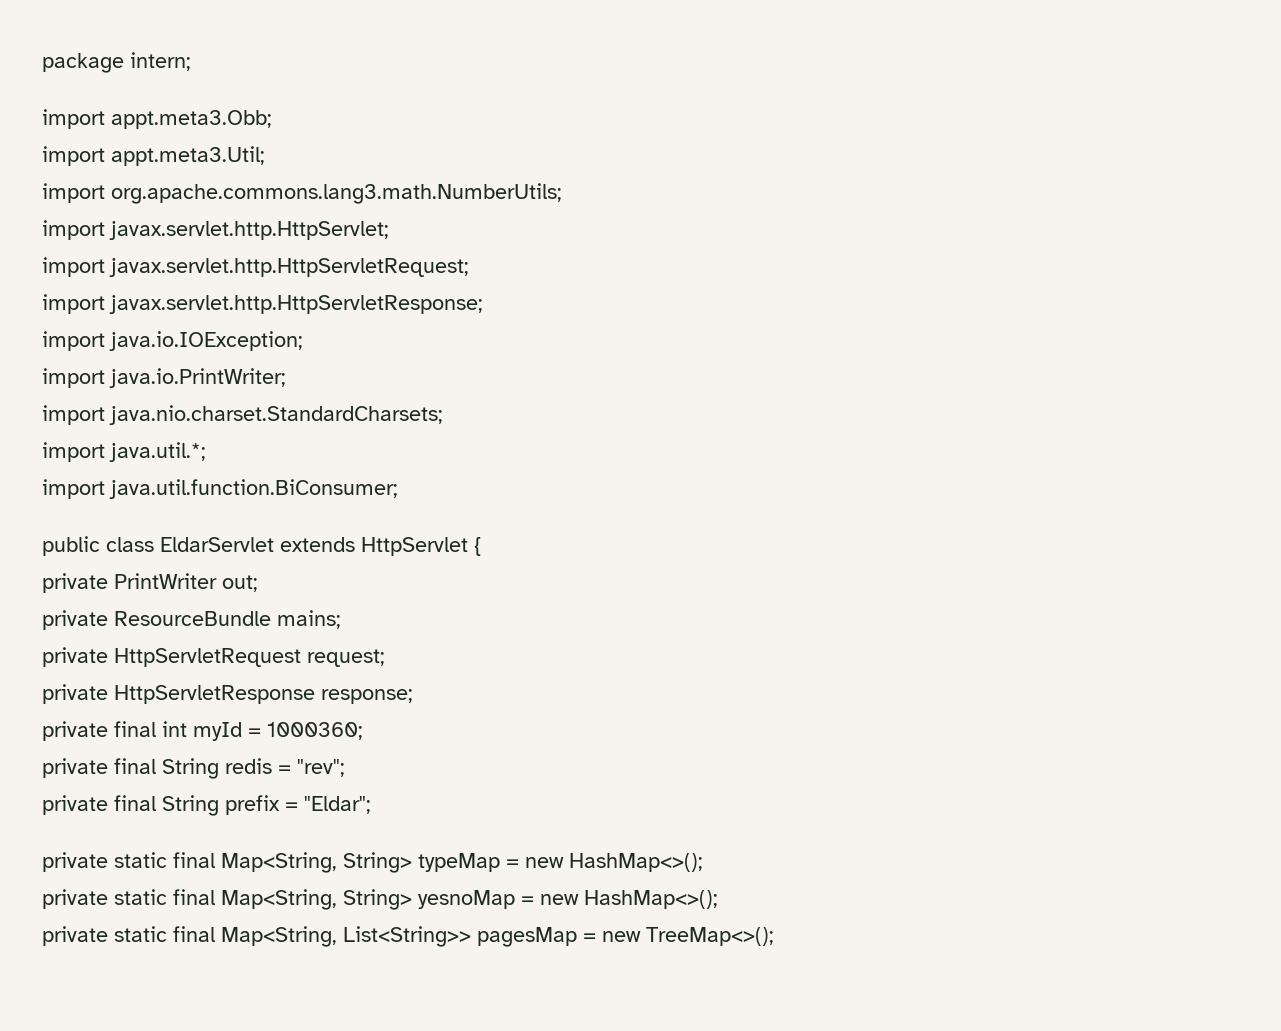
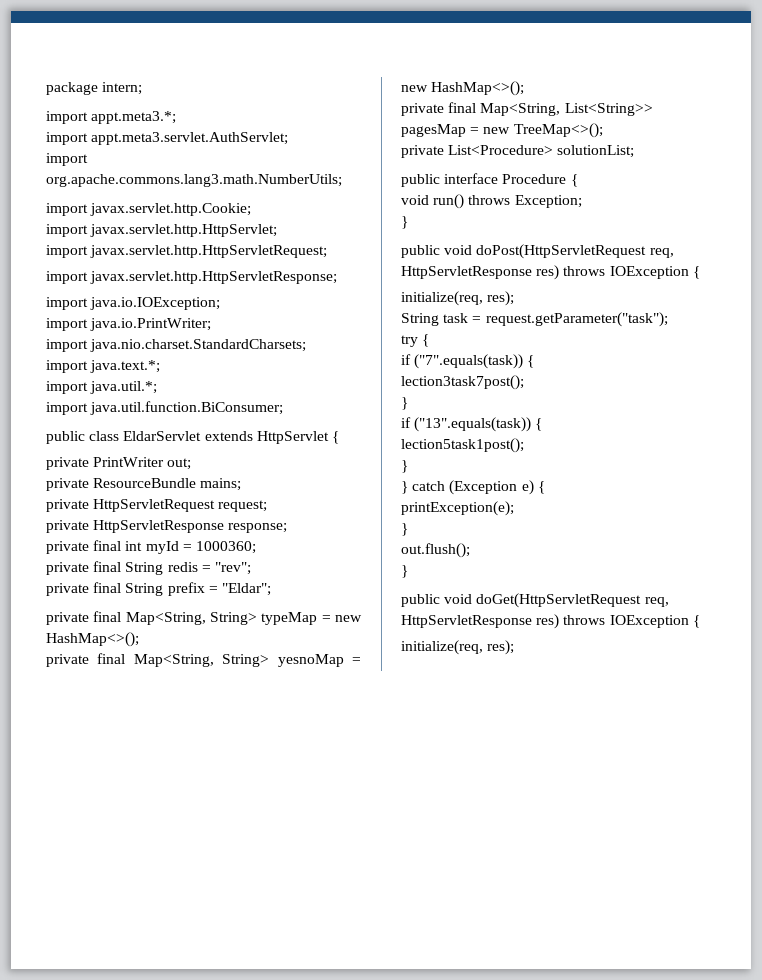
[111,110,272,129] [42,146,265,166] appt.meta3.Obb; // import appt.meta3.Util; -> [91,111,177,124] [46,132,289,145] appt.meta3.*; // import appt.meta3.servlet.AuthServlet;
(562, 193) none -> [46,203,252,216] // import javax.servlet.http.Cookie;
(443, 415) none -> [46,360,161,373] // import java.text.*;
[114,852,167,868] static -> (89, 618) none
[114,889,167,905] static -> (89, 660) none
[114,926,167,942] static -> (444, 109) none
(774, 936) none -> [401,145,635,158] [401,173,578,187] [401,194,582,209] [401,216,408,229] [401,244,674,259] [401,265,700,280] [401,291,515,306] [401,312,668,327] [401,334,430,347] [401,354,535,369] [401,375,524,390] [401,397,408,410] [401,417,543,432] [401,438,524,453] [401,460,408,473] [401,480,545,495] [401,501,514,516] [401,523,408,536] [401,543,470,558] [401,565,408,578] [401,593,669,608] [401,614,700,629] [401,640,515,655] // private List<Procedure> solutionList; // public interface Procedure { // void run() throws Exception; // } // public void doPost(HttpServletRequest req, HttpServletResponse res) throws IOException { // initialize(req, res); // String task = request.getParameter("task"); // try { // if ("7".equals(task)) { // lection3task7post(); // } // if ("13".equals(task)) { // lection5task1post(); // } // } catch (Exception e) { // printException(e); // } // out.flush(); // } // public void doGet(HttpServletRequest req, HttpServletResponse res) throws IOException { // initialize(req, res);

